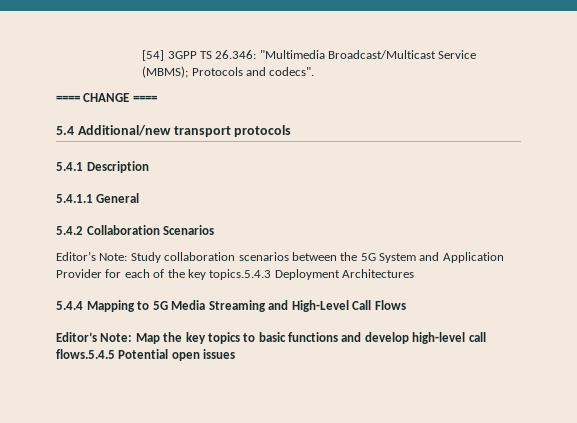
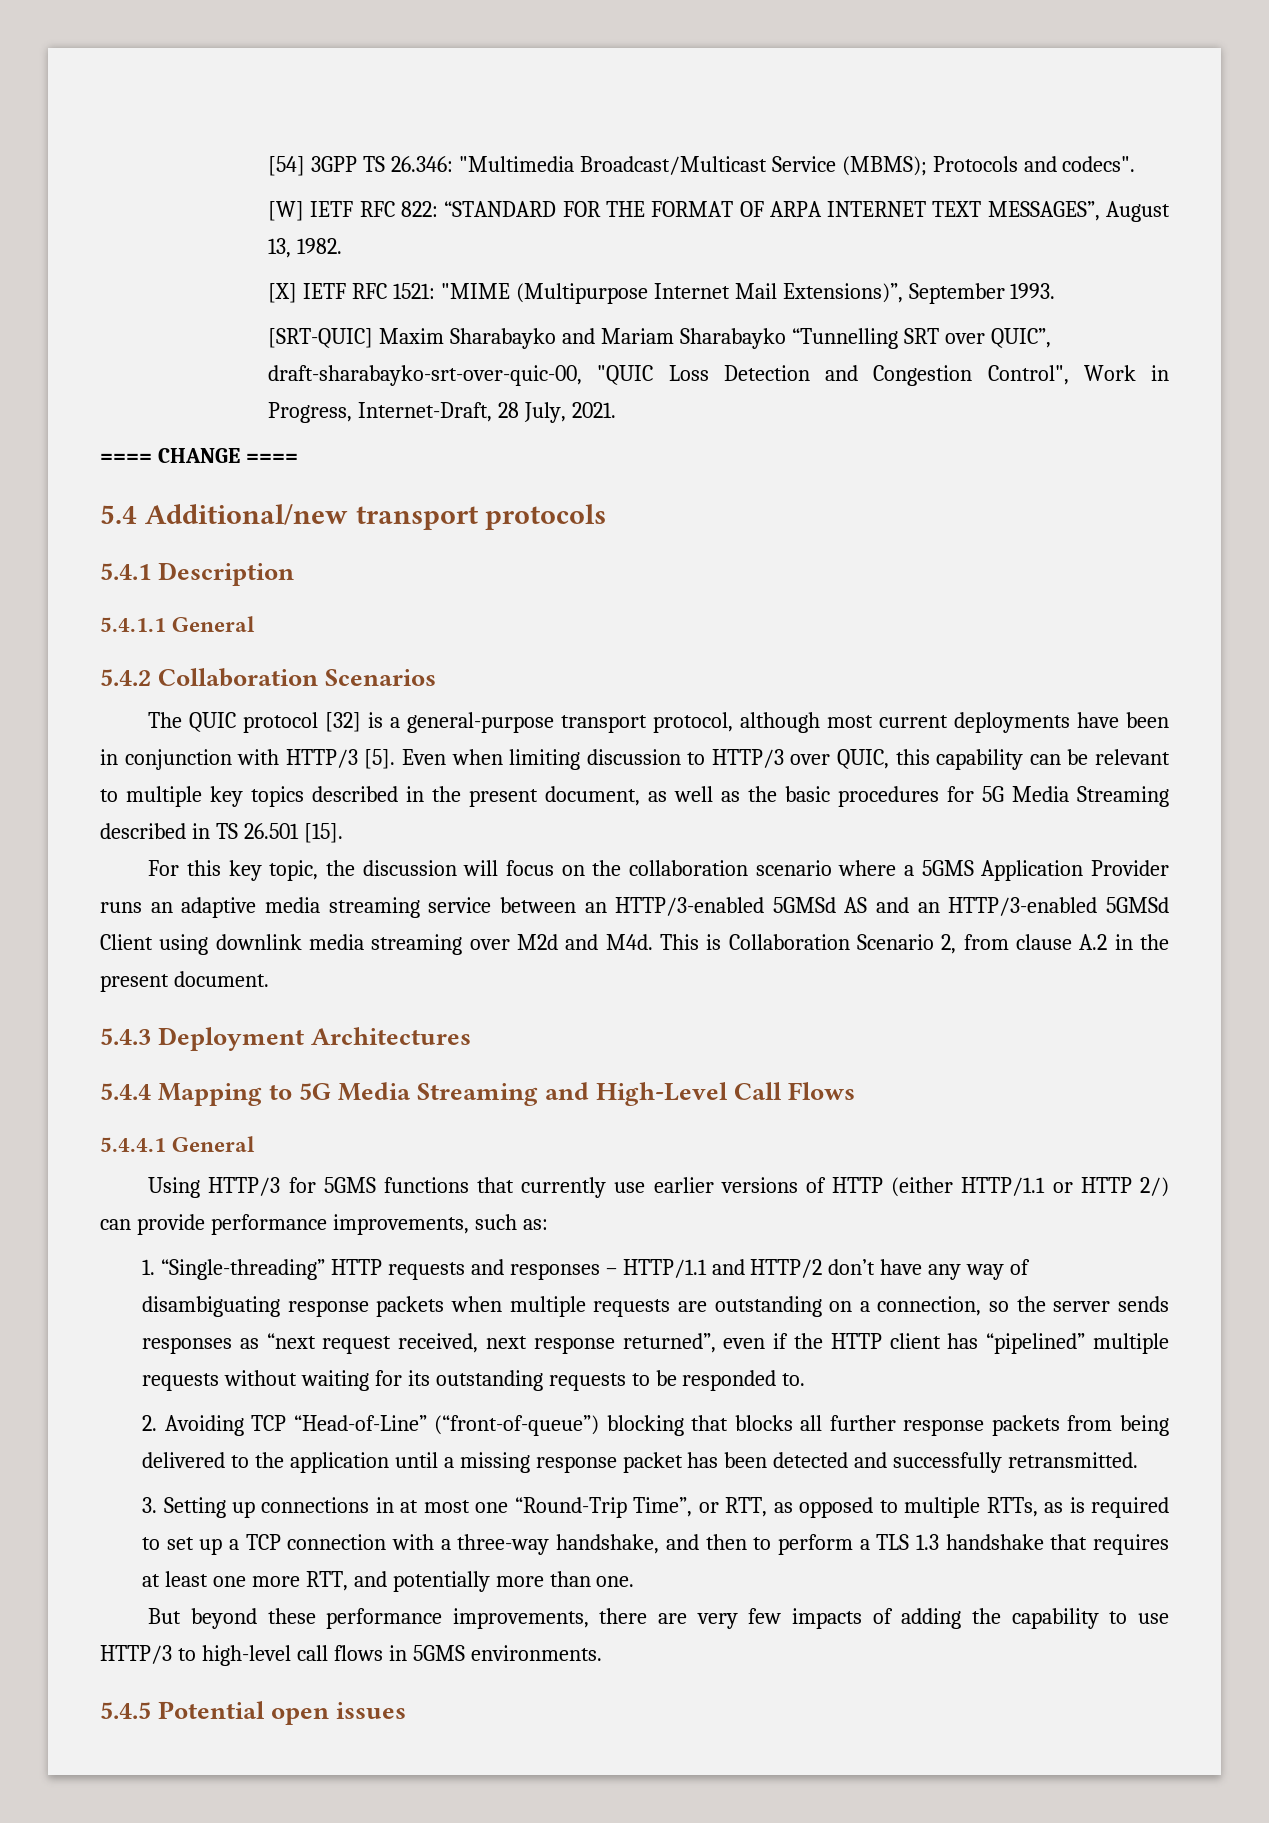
(315, 71) none -> [268,201,1171,222] [268,238,343,258] [268,283,1056,304] [268,328,1051,349] [268,365,1170,386] [268,402,616,423] // [W] IETF RFC 822: “STANDARD FOR THE FORMAT OF ARPA INTERNET TEXT MESSAGES”, August 13, 1982. // [X] IETF RFC 1521: "MIME (Multipurpose Internet Mail Extensions)”, September 1993. // [SRT-QUIC] Maxim Sharabayko and Mariam Sharabayko “Tunnelling SRT over QUIC”, draft-sharabayko-srt-over-quic-00, "QUIC Loss Detection and Congestion Control", Work in Progress, Internet-Draft, 28 July, 2021.
[56,251,504,263] [56,269,272,280] Editor’s Note: Study collaboration scenarios between the 5G System and Application Provider for each of the key topics.5.4.3 -> [148,712,1170,733] [100,749,1170,770] [100,786,1169,807] [100,823,343,843] [148,860,1169,881] [100,897,1169,918] [100,934,1170,955] [100,971,269,992] [100,1028,151,1045] The QUIC protocol [32] is a general-purpose transport protocol, although most current deployments have been in conjunction with HTTP/3 [5]. Even when limiting discussion to HTTP/3 over QUIC, this capability can be relevant to multiple key topics described in the present document, as well as the basic procedures for 5G Media Streaming described in TS 26.501 [15]. // For this key topic, the discussion will focus on the collaboration scenario where a 5GMS Application Provider runs an adaptive media streaming service between an HTTP/3-enabled 5GMSd AS and an HTTP/3-enabled 5GMSd Client using downlink media streaming over M2d and M4d. This is Collaboration Scenario 2, from clause A.2 in the present document. // 5.4.3
[56,332,486,344] [56,349,115,359] Editor’s Note: Map the key topics to basic functions and develop high-level call flows.5.4.5 -> [100,1136,256,1152] [148,1177,1169,1198] [100,1214,548,1235] [142,1259,1031,1280] [142,1296,1169,1317] [142,1333,1169,1354] [142,1370,806,1391] [142,1415,1170,1436] [142,1452,1139,1473] [142,1497,1170,1518] [142,1534,1170,1555] [142,1571,635,1592] [148,1608,1169,1629] [100,1645,602,1666] [100,1702,151,1719] 5.4.4.1 General // Using HTTP/3 for 5GMS functions that currently use earlier versions of HTTP (either HTTP/1.1 or HTTP 2/) can provide performance improvements, such as: // 1. “Single-threading” HTTP requests and responses – HTTP/1.1 and HTTP/2 don’t have any way of disambiguating response packets when multiple requests are outstanding on a connection, so the server sends responses as “next request received, next response returned”, even if the HTTP client has “pipelined” multiple requests without waiting for its outstanding requests to be responded to. // 2. Avoiding TCP “Head-of-Line” (“front-of-queue”) blocking that blocks all further response packets from being delivered to the application until a missing response packet has been detected and successfully retransmitted. // 3. Setting up connections in at most one “Round-Trip Time”, or RTT, as opposed to multiple RTTs, as is required to set up a TCP connection with a three-way handshake, and then to perform a TLS 1.3 handshake that requires at least one more RTT, and potentially more than one. // But beyond these performance improvements, there are very few impacts of adding the capability to use HTTP/3 to high-level call flows in 5GMS environments. // 5.4.5

